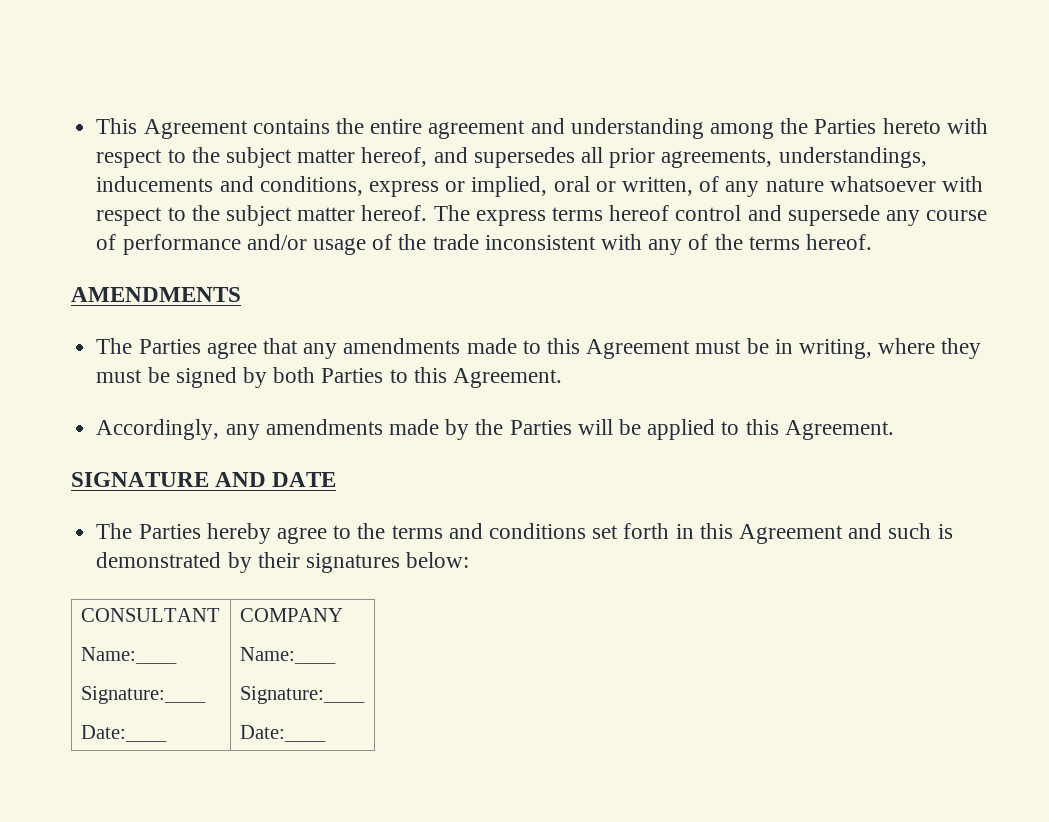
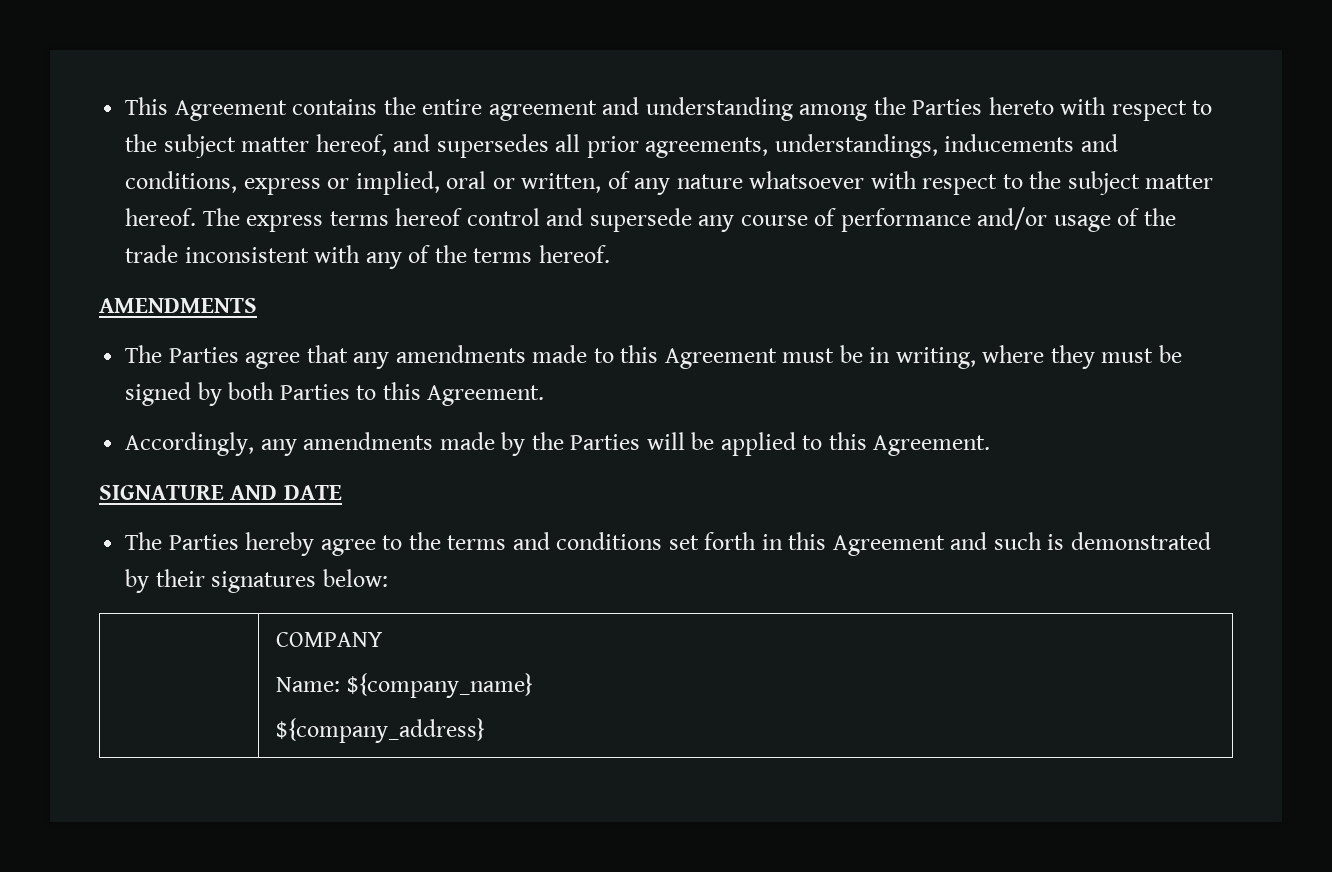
[80,608,220,622] [80,647,177,664] [80,686,206,704] [80,725,167,742] [239,608,343,622] [239,647,336,664] [239,686,365,704] [239,725,326,742] CONSULTANT // Name:____ // Signature:____ // Date:____ | COMPANY // Name:____ // Signature:____ // Date:____ -> [276,632,383,647] [276,673,533,698] [276,718,486,743] | COMPANY // Name: ${company_name} // ${company_address}

